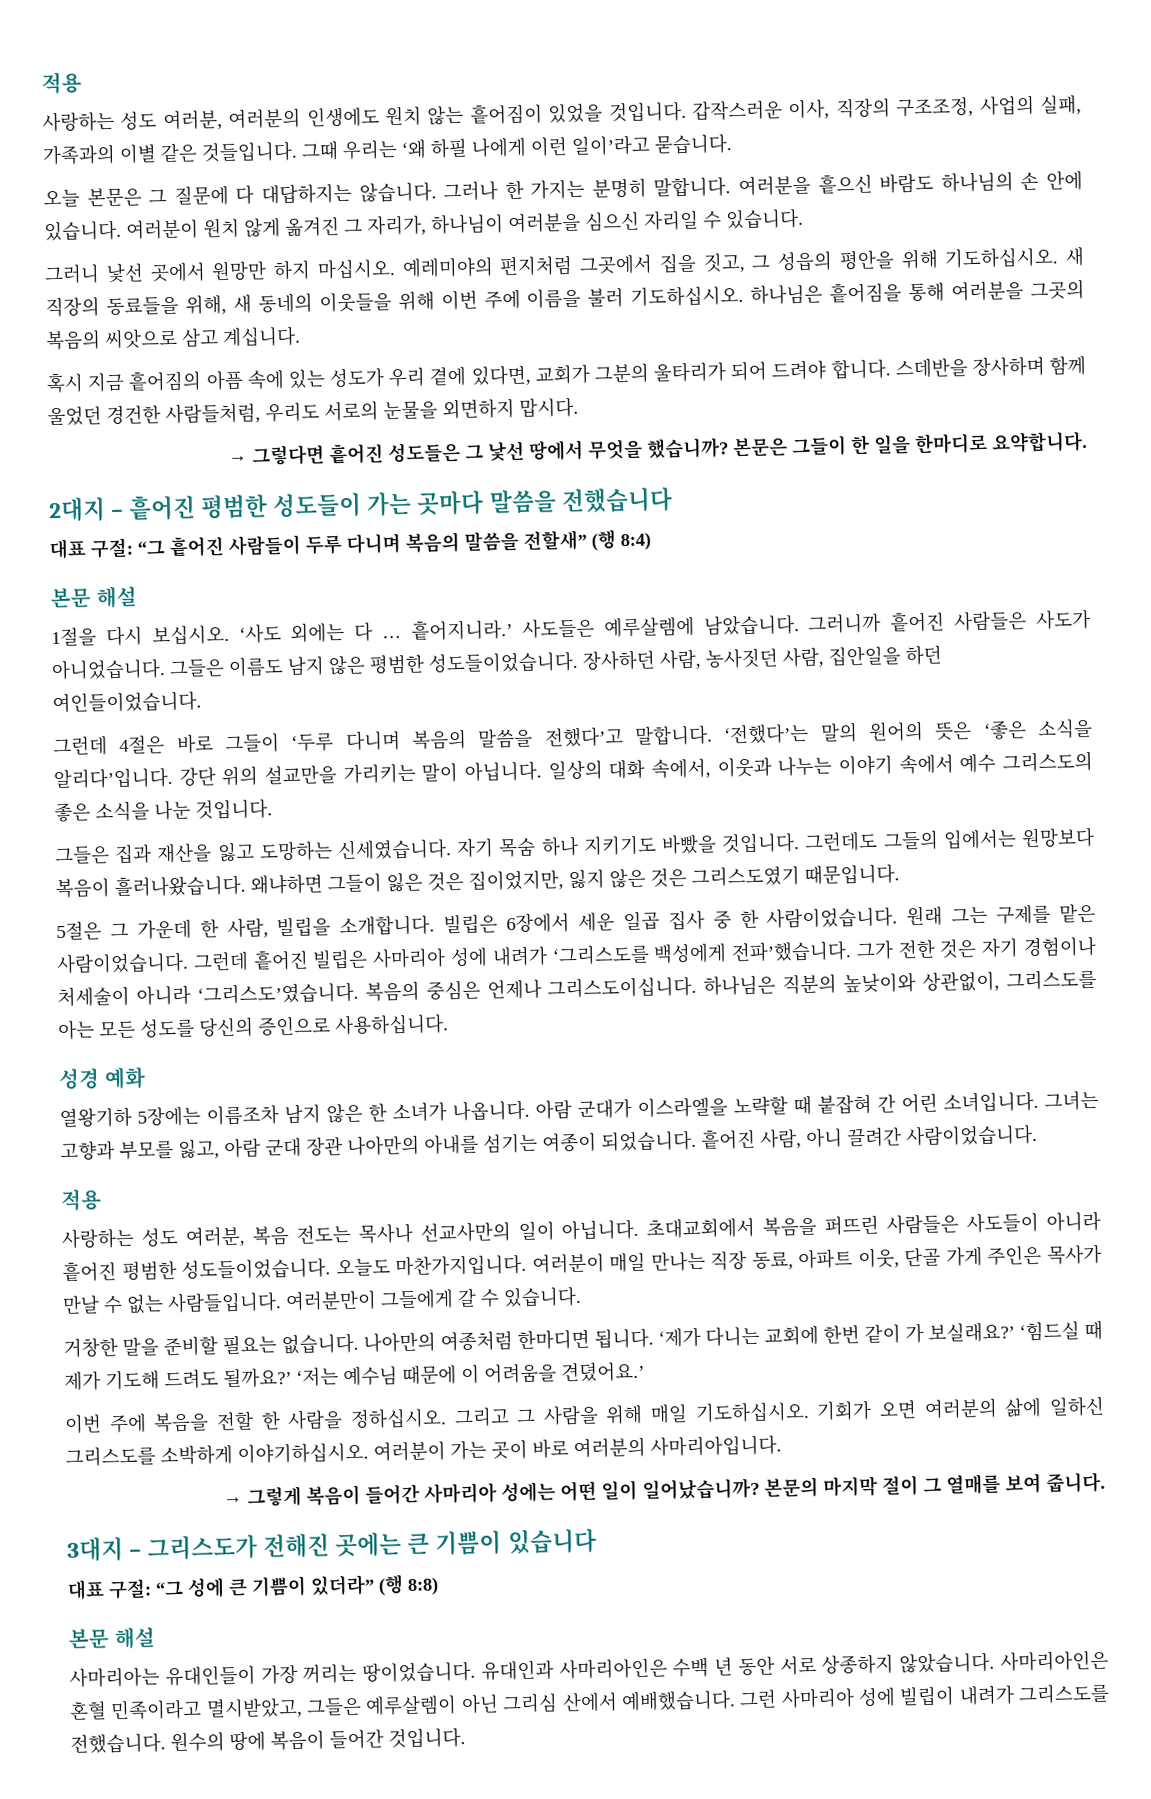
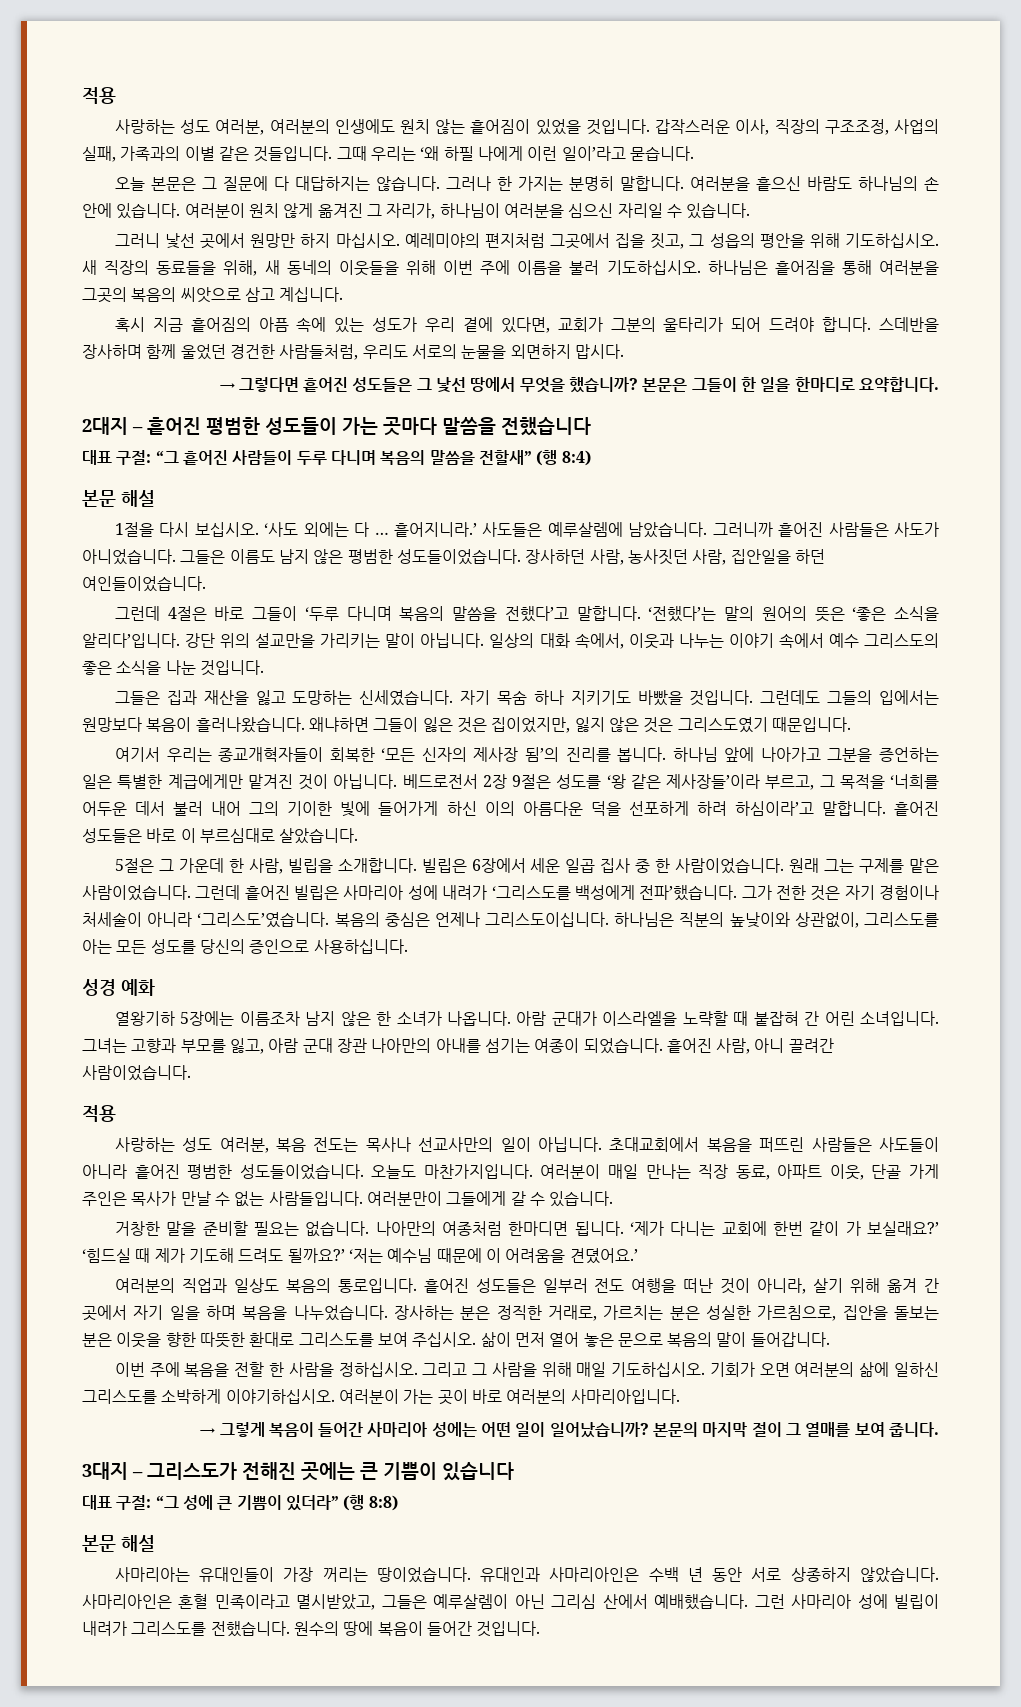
(900, 874) none -> [114,747,939,762] [82,774,939,790] [82,801,939,817] [82,828,359,844] // 여기서 우리는 종교개혁자들이 회복한 ‘모든 신자의 제사장 됨’의 진리를 봅니다. 하나님 앞에 나아가고 그분을 증언하는 일은 특별한 계급에게만 맡겨진 것이 아닙니다. 베드로전서 2장 9절은 성도를 ‘왕 같은 제사장들’이라 부르고, 그 목적을 ‘너희를 어두운 데서 불러 내어 그의 기이한 빛에 들어가게 하신 이의 아름다운 덕을 선포하게 하려 하심이라’고 말합니다. 흩어진 성도들은 바로 이 부르심대로 살았습니다.
(645, 1371) none -> [114,1278,939,1294] [82,1305,940,1321] [82,1332,830,1348] // 여러분의 직업과 일상도 복음의 통로입니다. 흩어진 성도들은 일부러 전도 여행을 떠난 것이 아니라, 살기 위해 옮겨 간 곳에서 자기 일을 하며 복음을 나누었습니다. 장사하는 분은 정직한 거래로, 가르치는 분은 성실한 가르침으로, 집안을 돌보는 분은 이웃을 향한 따뜻한 환대로 그리스도를 보여 주십시오. 삶이 먼저 열어 놓은 문으로 복음의 말이 들어갑니다.

